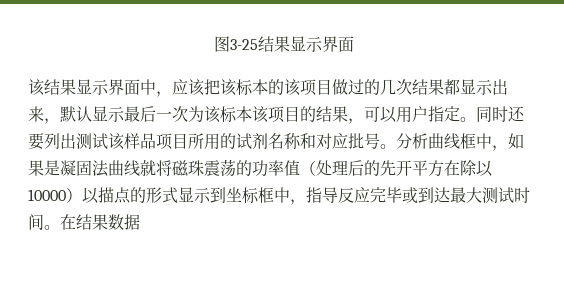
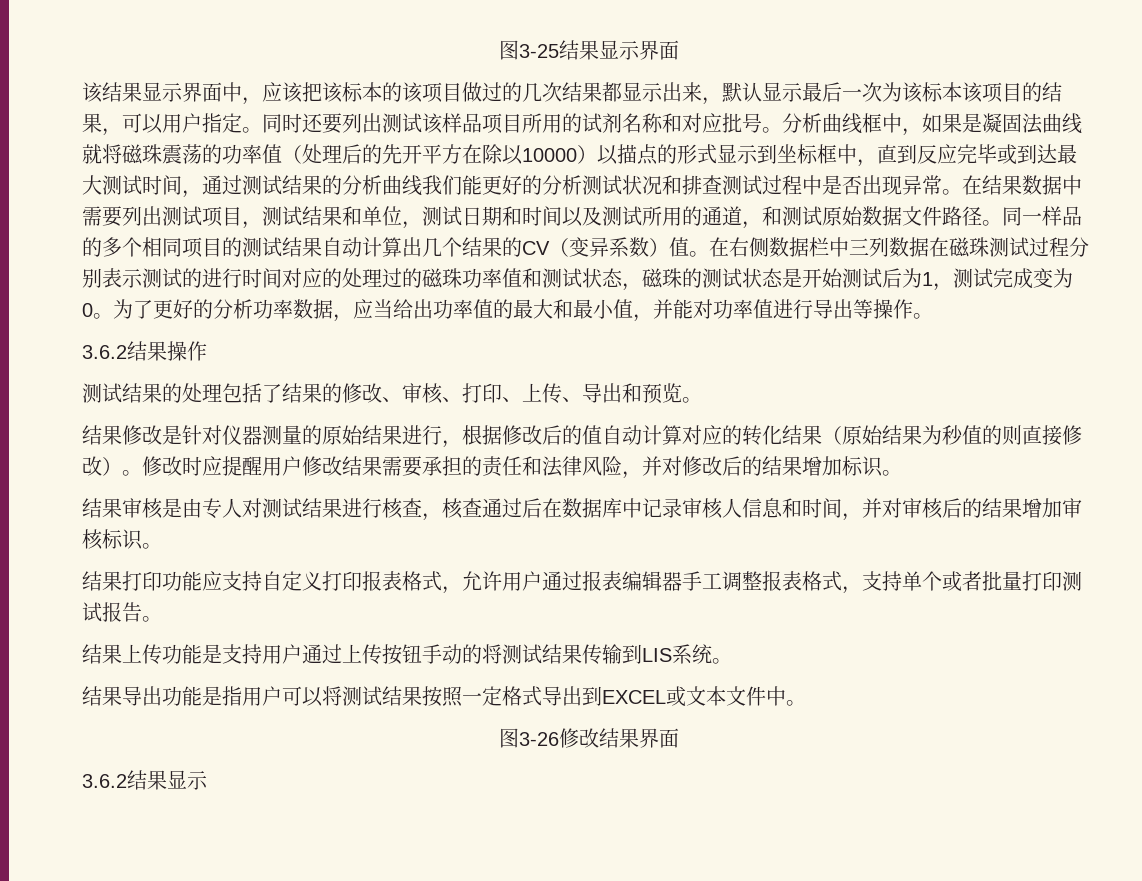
[306,187,338,203] 指导 -> [877,144,917,164] 直到
[44,214,140,230] 。在结果数据 -> [182,175,1082,198] [82,206,1082,229] [82,237,1089,258] [82,268,1073,291] [82,299,933,322] [82,341,207,361] [82,383,702,404] [82,425,1082,448] [82,456,902,479] [82,498,1082,521] [82,529,162,550] [82,571,1082,594] [82,602,162,622] [82,644,732,665] [82,686,806,707] [499,728,679,748] [82,770,208,790] ，通过测试结果的分析曲线我们能更好的分析测试状况和排查测试过程中是否出现异常。在结果数据中需要列出测试项目，测试结果和单位，测试日期和时间以及测试所用的通道，和测试原始数据文件路径。同一样品的多个相同项目的测试结果自动计算出几个结果的CV（变异系数）值。在右侧数据栏中三列数据在磁珠测试过程分别表示测试的进行时间对应的处理过的磁珠功率值和测试状态，磁珠的测试状态是开始测试后为1，测试完成变为0。为了更好的分析功率数据，应当给出功率值的最大和最小值，并能对功率值进行导出等操作。 // 3.6.2结果操作 // 测试结果的处理包括了结果的修改、审核、打印、上传、导出和预览。 // 结果修改是针对仪器测量的原始结果进行，根据修改后的值自动计算对应的转化结果（原始结果为秒值的则直接修改）。修改时应提醒用户修改结果需要承担的责任和法律风险，并对修改后的结果增加标识。 // 结果审核是由专人对测试结果进行核查，核查通过后在数据库中记录审核人信息和时间，并对审核后的结果增加审核标识。 // 结果打印功能应支持自定义打印报表格式，允许用户通过报表编辑器手工调整报表格式，支持单个或者批量打印测试报告。 // 结果上传功能是支持用户通过上传按钮手动的将测试结果传输到LIS系统。 // 结果导出功能是指用户可以将测试结果按照一定格式导出到EXCEL或文本文件中。 // 图3-26修改结果界面 // 3.6.2结果显示

